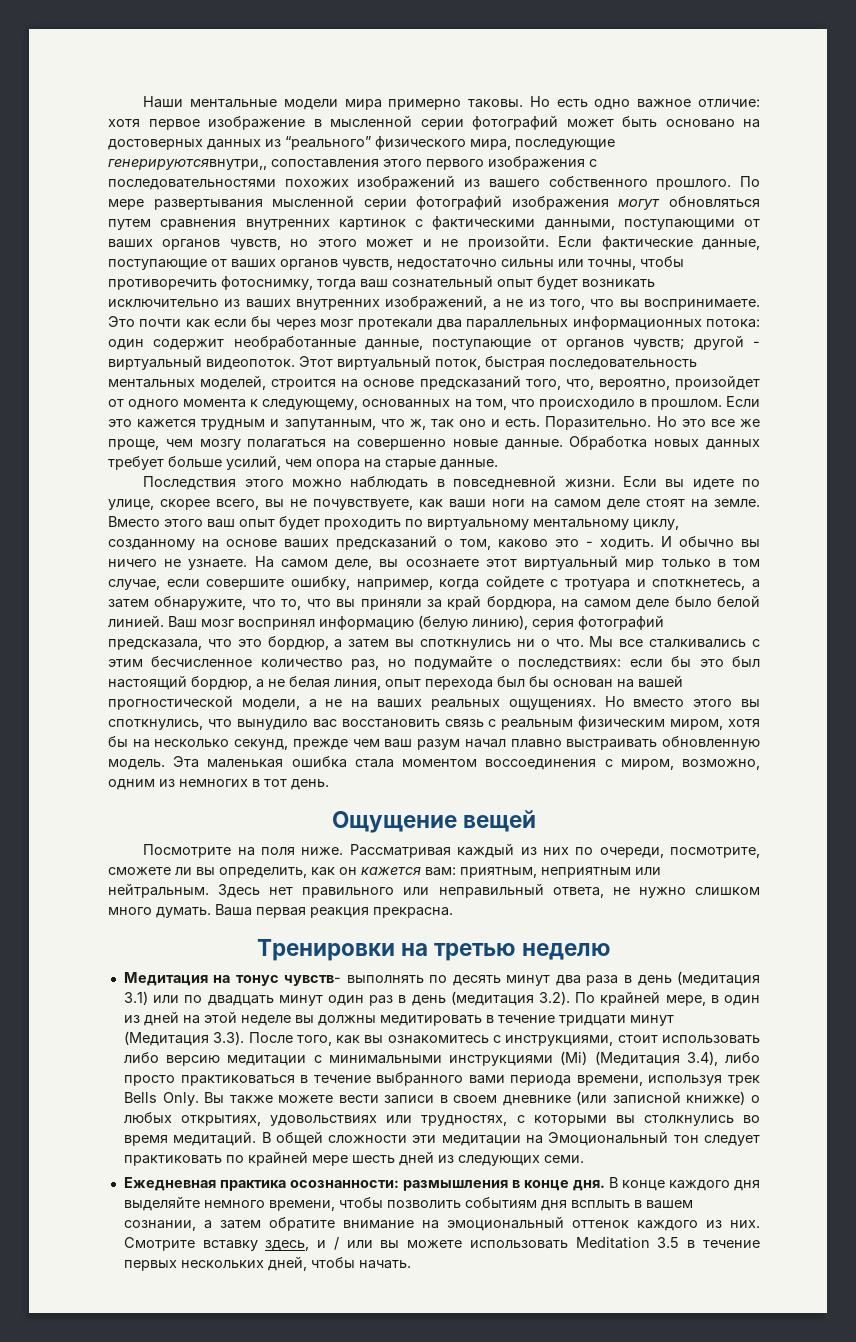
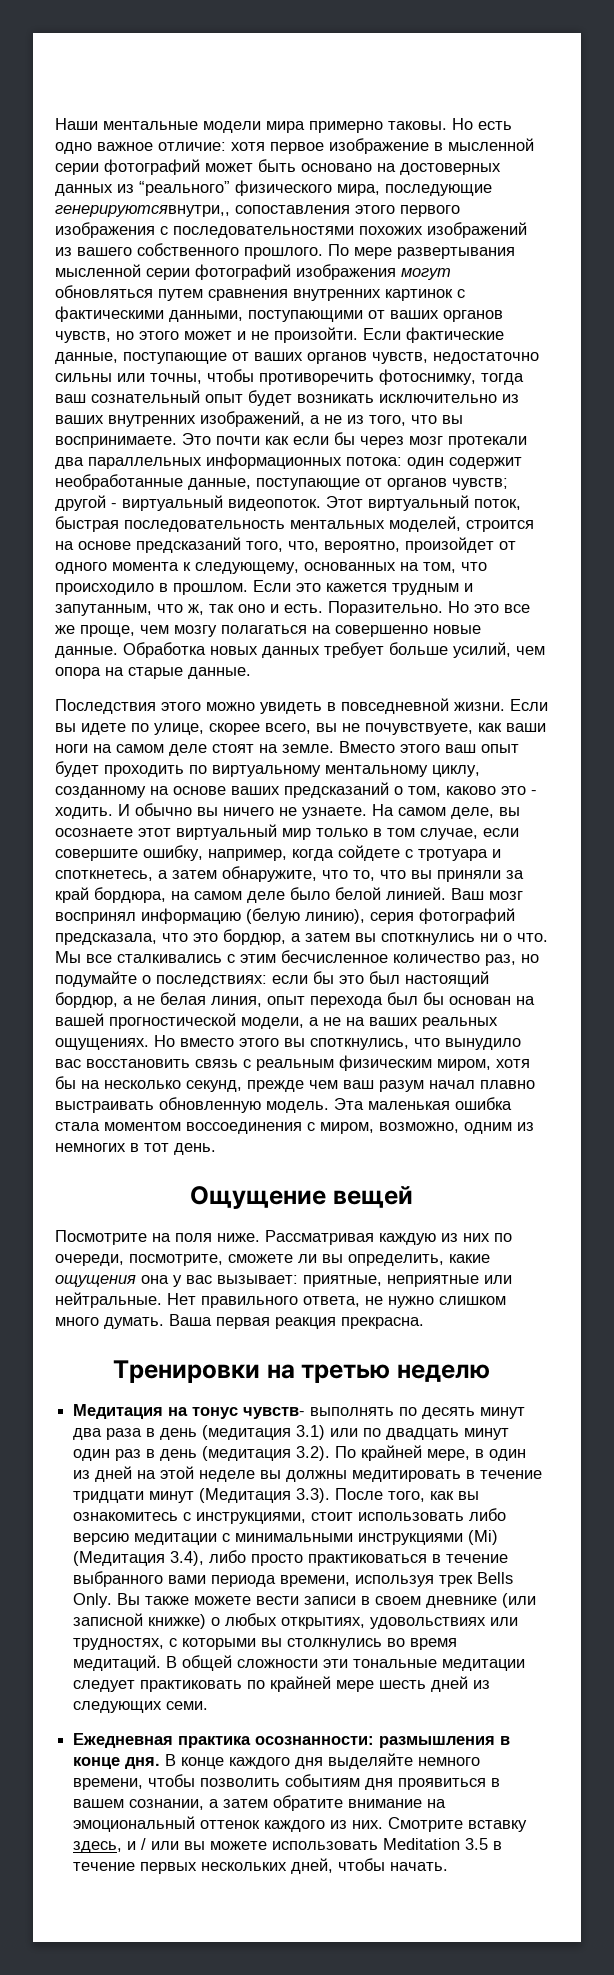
[350,476,429,490] наблюдать -> [260,702,322,714] увидеть
[457,843,515,858] каждый -> [379,1233,436,1245] каждую
[311,867,661,878] [108,883,544,898] как он кажется вам: приятным, неприятным или нейтральным. Здесь нет правильного или неправильный -> [449,1254,490,1263] [55,1275,512,1287] [55,1292,298,1308] какие ощущения она у вас вызывает: приятные, неприятные или нейтральные. Нет правильного
[441,1131,699,1146] медитации на Эмоциональный тон -> [353,1659,526,1671] тональные медитации
[570,1200,630,1208] всплыть -> [398,1778,487,1790] проявиться

